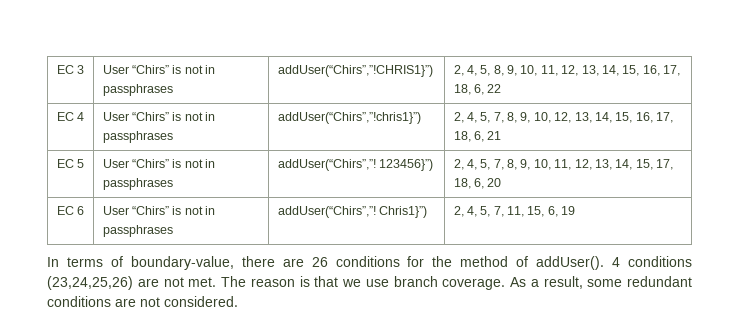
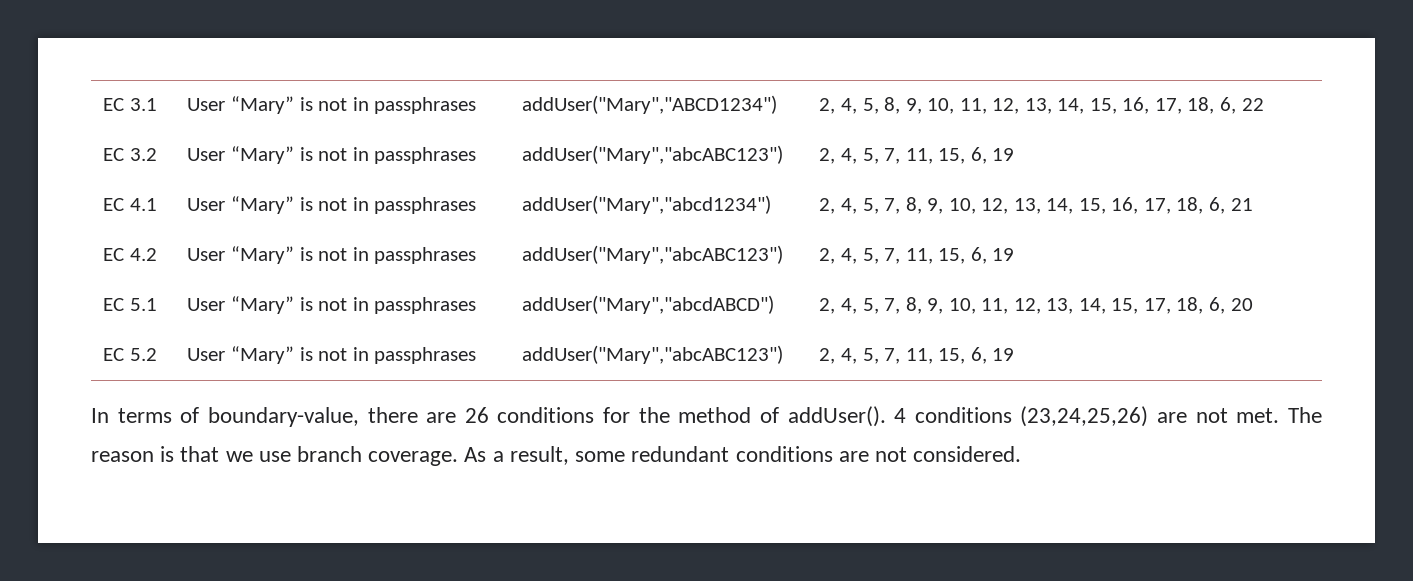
[56,65,84,74] [102,65,216,74] [102,84,173,96] [277,65,433,77] EC 3 | User “Chirs” is not in passphrases | addUser(“Chirs”,”!CHRIS1}”) -> [103,98,158,111] [187,96,477,114] [522,95,778,114] EC 3.1 | User “Mary” is not in passphrases | addUser("Mary","ABCD1234")
[76,112,84,121] [102,112,216,121] [102,131,173,143] [277,112,421,124] 4 | User “Chirs” is not in passphrases | addUser(“Chirs”,”!chris1}”) -> [130,148,158,161] [187,146,477,164] [522,145,784,164] [819,147,1015,164] [103,198,158,211] [187,196,477,214] [522,195,772,214] 3.2 | User “Mary” is not in passphrases | addUser("Mary","abcABC123") | 2, 4, 5, 7, 11, 15, 6, 19 // EC 4.1 | User “Mary” is not in passphrases | addUser("Mary","abcd1234")
[76,159,84,168] [102,159,216,168] [102,178,173,190] [277,159,433,171] 5 | User “Chirs” is not in passphrases | addUser(“Chirs”,”! 123456}”) -> [130,248,158,261] [187,246,477,264] [522,245,784,264] [819,247,1015,264] [103,298,158,311] [187,296,477,314] [522,295,775,314] 4.2 | User “Mary” is not in passphrases | addUser("Mary","abcABC123") | 2, 4, 5, 7, 11, 15, 6, 19 // EC 5.1 | User “Mary” is not in passphrases | addUser("Mary","abcdABCD")
[76,206,84,215] [102,206,216,215] [102,225,173,237] [277,206,427,218] 6 | User “Chirs” is not in passphrases | addUser(“Chirs”,”! Chris1}”) -> [130,348,158,361] [187,346,477,364] [522,345,784,364] 5.2 | User “Mary” is not in passphrases | addUser("Mary","abcABC123")

